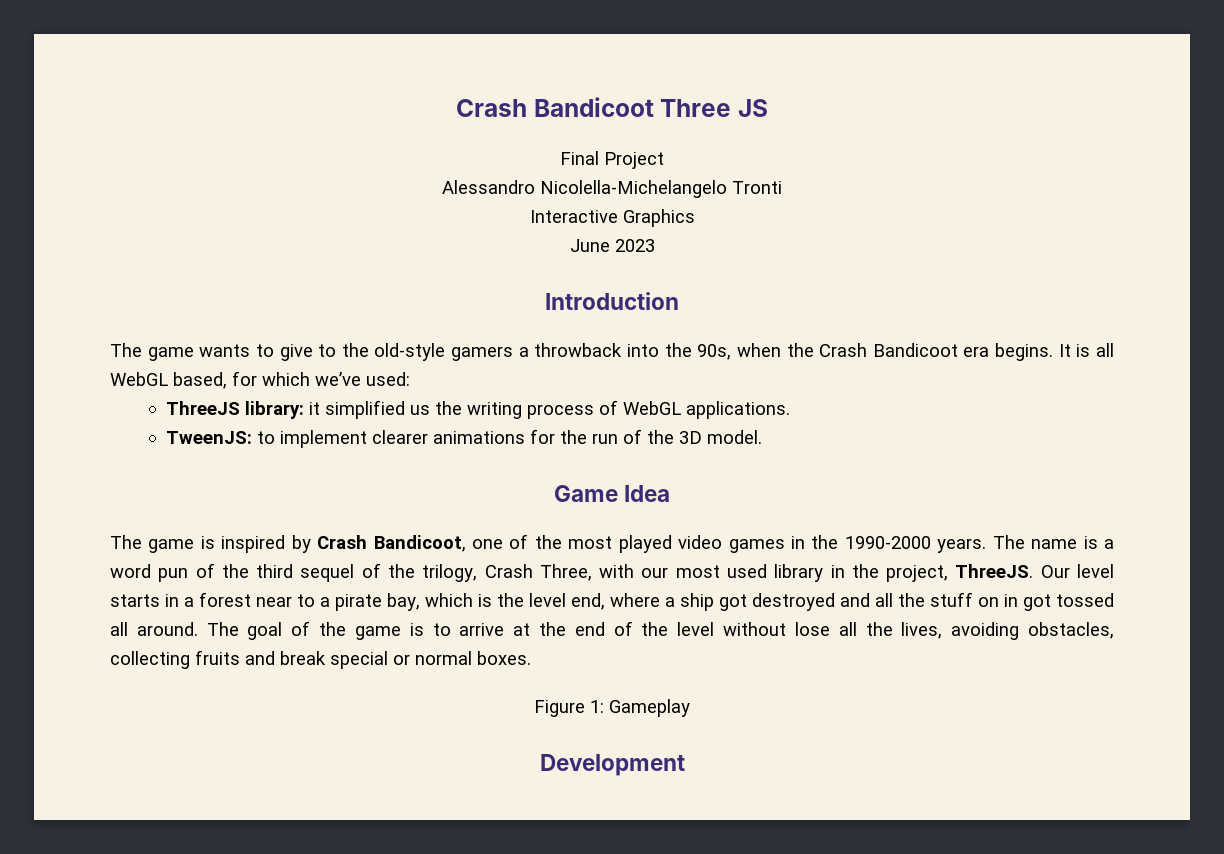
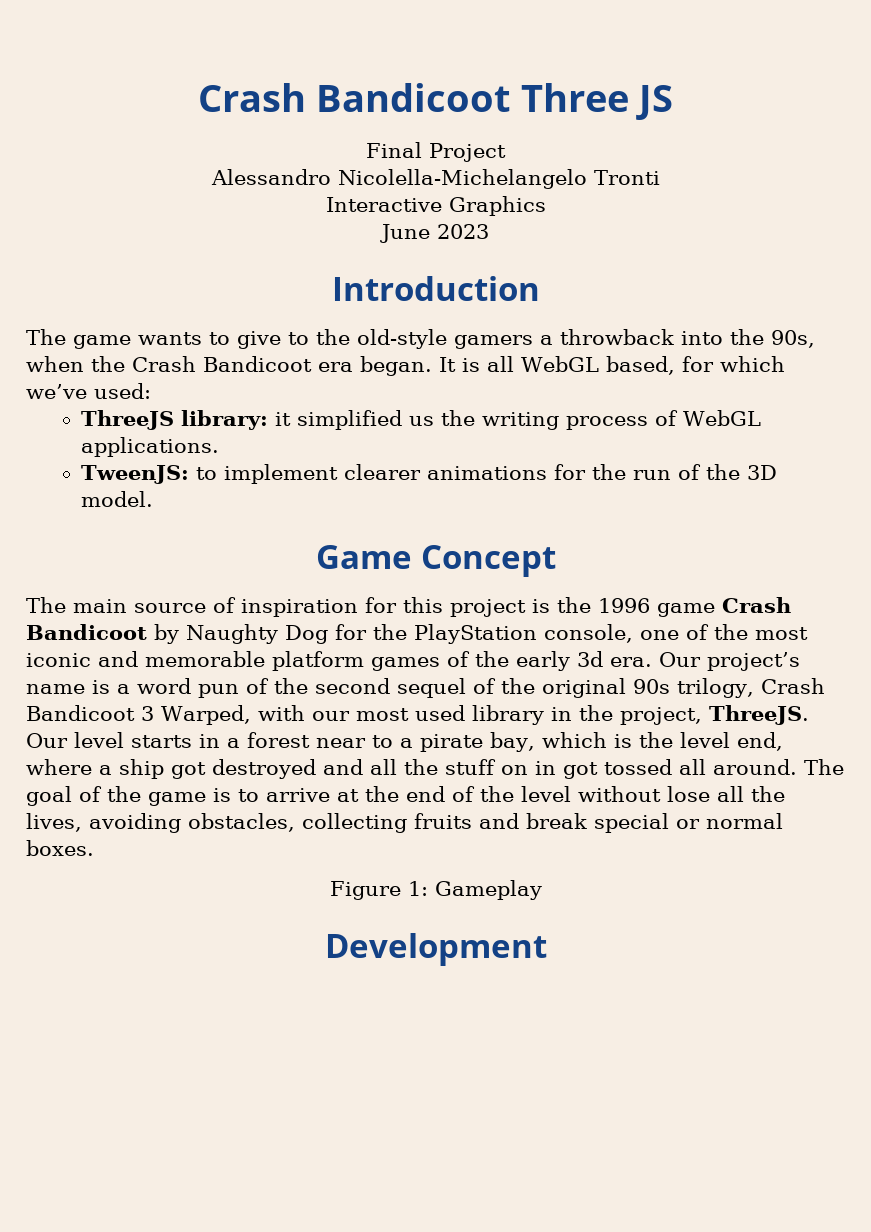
[995,343,1054,361] begins. -> [360,356,432,376] began.
[624,485,671,502] [110,534,1025,553] Idea // The game is inspired by Crash Bandicoot, one of the most played video games in the 1990-2000 years. The -> [420,545,556,577] [26,597,791,617] [26,624,808,644] [26,651,800,671] Concept // The main source of inspiration for this project is the 1996 game Crash Bandicoot by Naughty Dog for the PlayStation console, one of the most iconic and memorable platform games of the early 3d era. Our project’s
[256,564,294,578] third -> [315,678,390,694] second
[422,564,592,582] trilogy, Crash Three, -> [542,678,825,698] [26,705,251,725] original 90s trilogy, Crash Bandicoot 3 Warped,

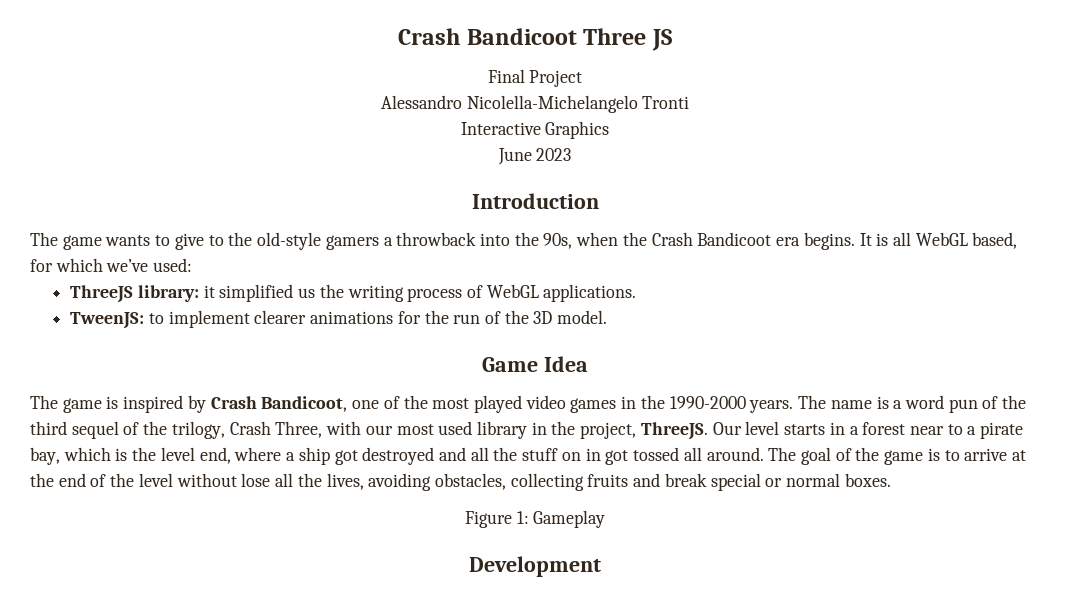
[360,356,432,376] began. -> [803,232,855,250] begins.
[420,545,556,577] [26,597,791,617] [26,624,808,644] [26,651,800,671] Concept // The main source of inspiration for this project is the 1996 game Crash Bandicoot by Naughty Dog for the PlayStation console, one of the most iconic and memorable platform games of the early 3d era. Our project’s -> [543,356,588,372] [30,395,827,413] Idea // The game is inspired by Crash Bandicoot, one of the most played video games in the 1990-2000 years. The
[315,678,390,694] second -> [30,421,67,435] third
[542,678,825,698] [26,705,251,725] original 90s trilogy, Crash Bandicoot 3 Warped, -> [171,421,323,439] trilogy, Crash Three,

